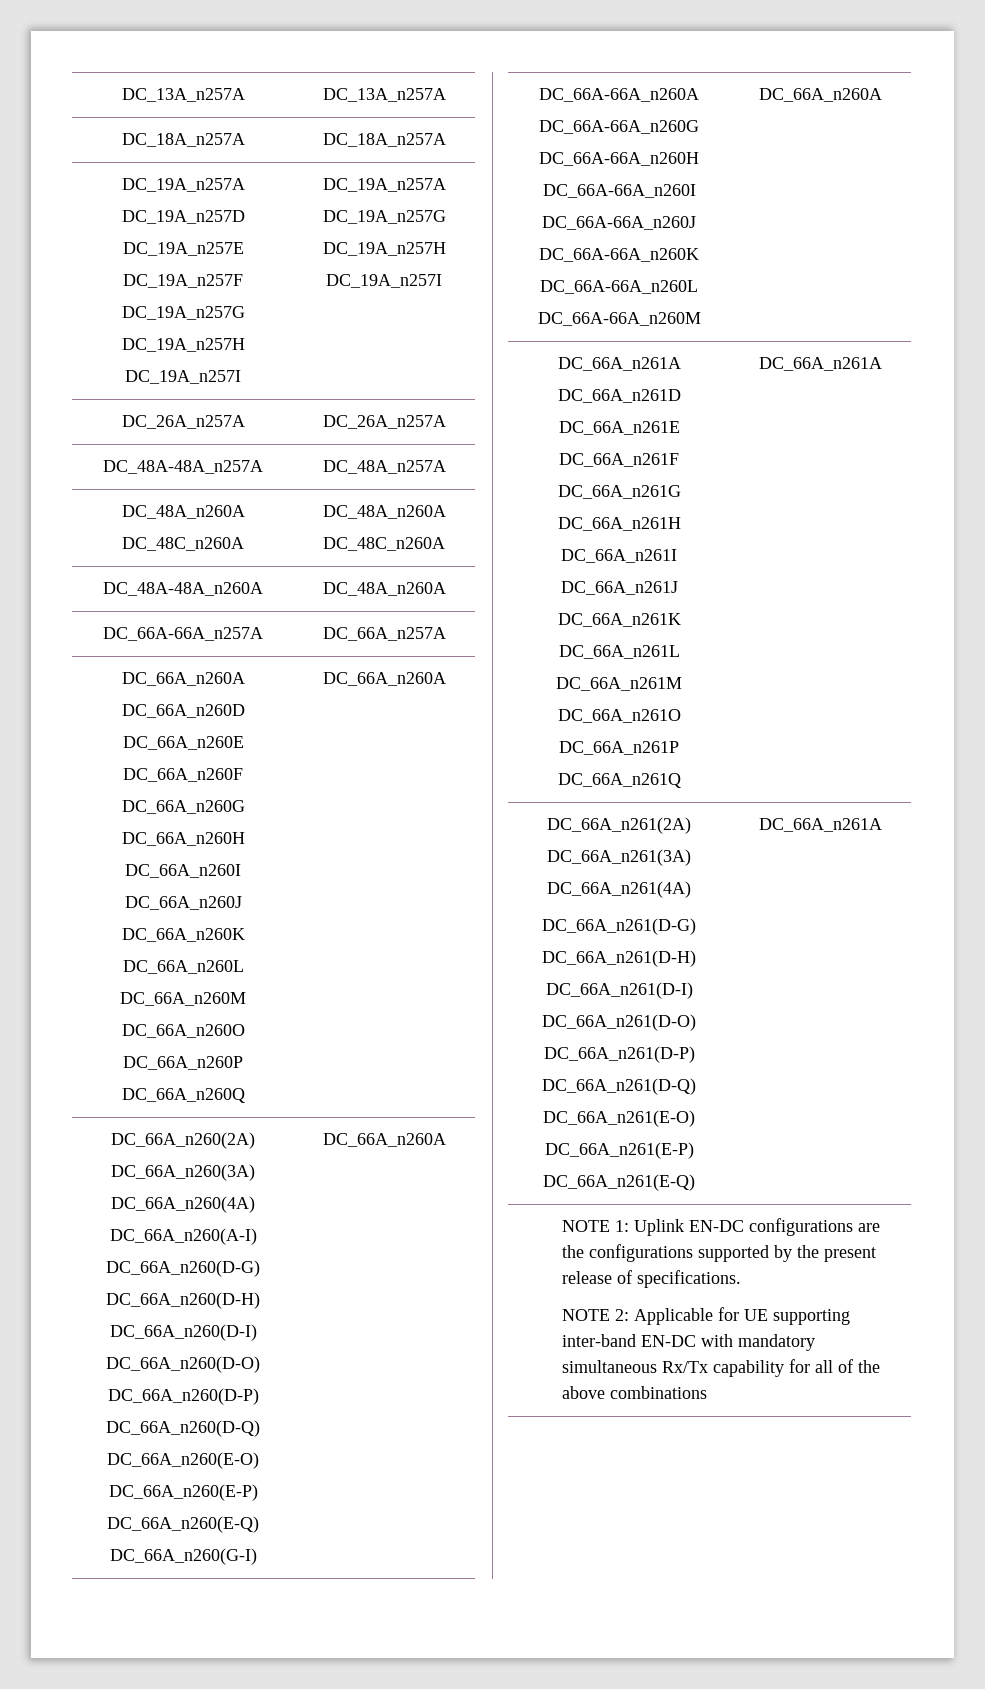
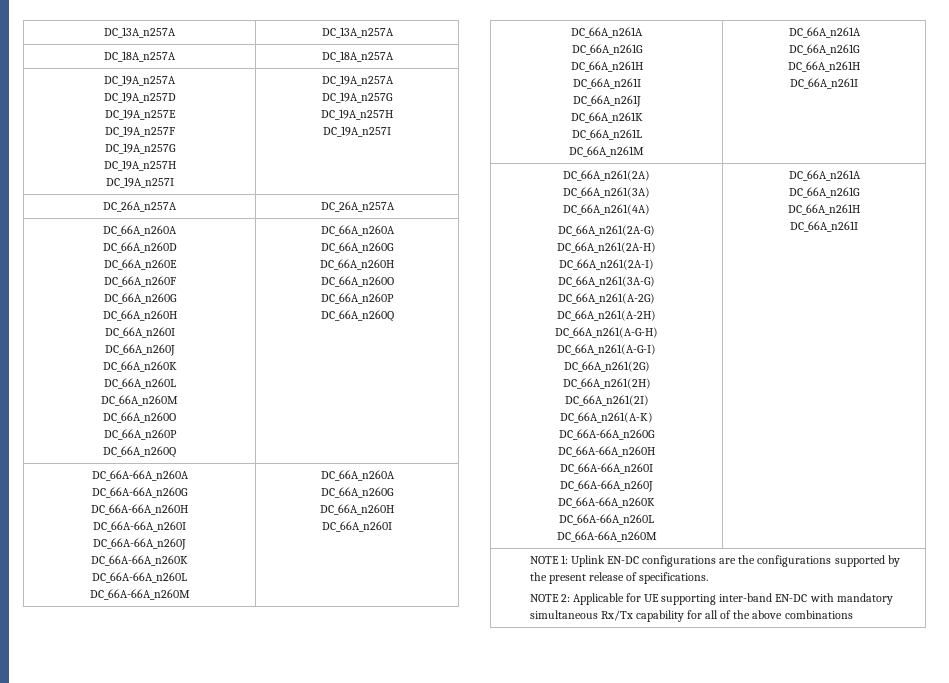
[103,460,263,474] [322,460,446,474] [121,505,245,519] [122,537,244,551] [322,505,446,519] [323,537,445,551] [103,582,263,596] [322,582,446,596] [103,627,263,641] [322,627,446,641] // DC_48A-48A_n257A | DC_48A_n257A // DC_48A_n260A // DC_48C_n260A | DC_48A_n260A // DC_48C_n260A // DC_48A-48A_n260A | DC_48A_n260A // DC_66A-66A_n257A | DC_66A_n257A -> (395, 206) none
[111,1132,255,1149] [111,1164,255,1181] [111,1196,255,1213] [109,1228,257,1245] [106,1260,260,1277] [106,1292,260,1309] [109,1324,257,1341] [106,1356,260,1373] [107,1388,259,1405] [106,1420,260,1437] [107,1452,259,1469] [108,1484,258,1501] [107,1516,259,1533] [109,1548,257,1565] [322,1133,446,1147] // DC_66A_n260(2A) // DC_66A_n260(3A) // DC_66A_n260(4A) // DC_66A_n260(A-I) // DC_66A_n260(D-G) // DC_66A_n260(D-H) // DC_66A_n260(D-I) // DC_66A_n260(D-O) // DC_66A_n260(D-P) // DC_66A_n260(D-Q) // DC_66A_n260(E-O) // DC_66A_n260(E-P) // DC_66A_n260(E-Q) // DC_66A_n260(G-I) | DC_66A_n260A -> [321,242,394,253] [320,259,394,270] [320,276,394,287] [321,293,394,304] [320,310,394,322] // DC_66A_n260G // DC_66A_n260H // DC_66A_n260O // DC_66A_n260P // DC_66A_n260Q
[557,357,681,371] [557,389,681,403] [558,421,680,435] [559,453,679,467] // DC_66A_n261A // DC_66A_n261D // DC_66A_n261E // DC_66A_n261F -> [321,487,394,498] [320,504,394,515] [322,521,392,532] [571,27,643,38] // DC_66A_n260G // DC_66A_n260H // DC_66A_n260I // DC_66A_n261A
[557,709,681,723] [559,741,679,755] [557,773,681,788] [758,357,882,371] // DC_66A_n261O // DC_66A_n261P // DC_66A_n261Q | DC_66A_n261A -> [788,27,861,38] [789,44,860,55] [788,61,860,72] [790,78,858,89] | DC_66A_n261A // DC_66A_n261G // DC_66A_n261H // DC_66A_n261I
[542,918,696,935] [542,950,696,967] [545,982,693,999] [542,1014,696,1031] [543,1046,695,1063] [542,1078,696,1095] [543,1110,695,1127] [544,1142,694,1159] [543,1174,695,1191] [758,818,882,832] DC_66A_n261(D-G) // DC_66A_n261(D-H) // DC_66A_n261(D-I) // DC_66A_n261(D-O) // DC_66A_n261(D-P) // DC_66A_n261(D-Q) // DC_66A_n261(E-O) // DC_66A_n261(E-P) // DC_66A_n261(E-Q) | DC_66A_n261A -> [558,225,655,236] [557,242,656,253] [559,259,654,270] [558,276,655,287] [558,293,655,304] [557,310,656,321] [555,327,658,338] [557,344,656,355] [563,361,650,372] [562,378,651,389] [564,395,649,406] [560,412,653,423] [559,429,655,440] [558,446,655,457] [560,463,653,474] [560,480,653,492] [558,497,655,508] [559,514,654,525] [556,531,657,542] [788,170,861,181] [789,187,860,198] [788,204,860,215] [790,221,858,232] DC_66A_n261(2A-G) // DC_66A_n261(2A-H) // DC_66A_n261(2A-I) // DC_66A_n261(3A-G) // DC_66A_n261(A-2G) // DC_66A_n261(A-2H) // DC_66A_n261(A-G-H) // DC_66A_n261(A-G-I) // DC_66A_n261(2G) // DC_66A_n261(2H) // DC_66A_n261(2I) // DC_66A_n261(A-K) // DC_66A-66A_n260G // DC_66A-66A_n260H // DC_66A-66A_n260I // DC_66A-66A_n260J // DC_66A-66A_n260K // DC_66A-66A_n260L // DC_66A-66A_n260M | DC_66A_n261A // DC_66A_n261G // DC_66A_n261H // DC_66A_n261I

